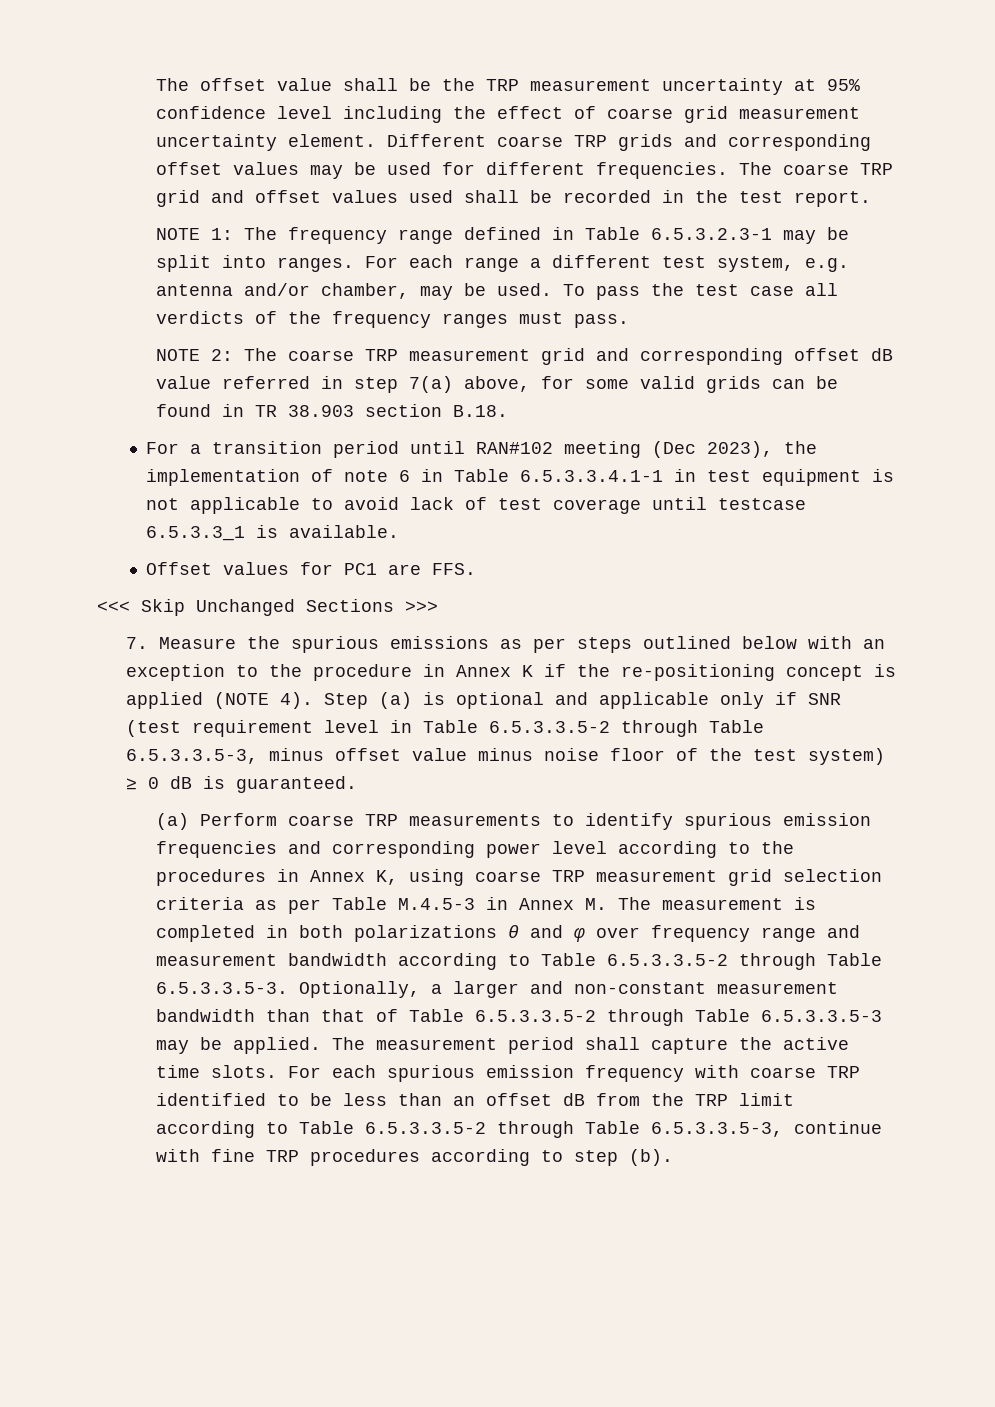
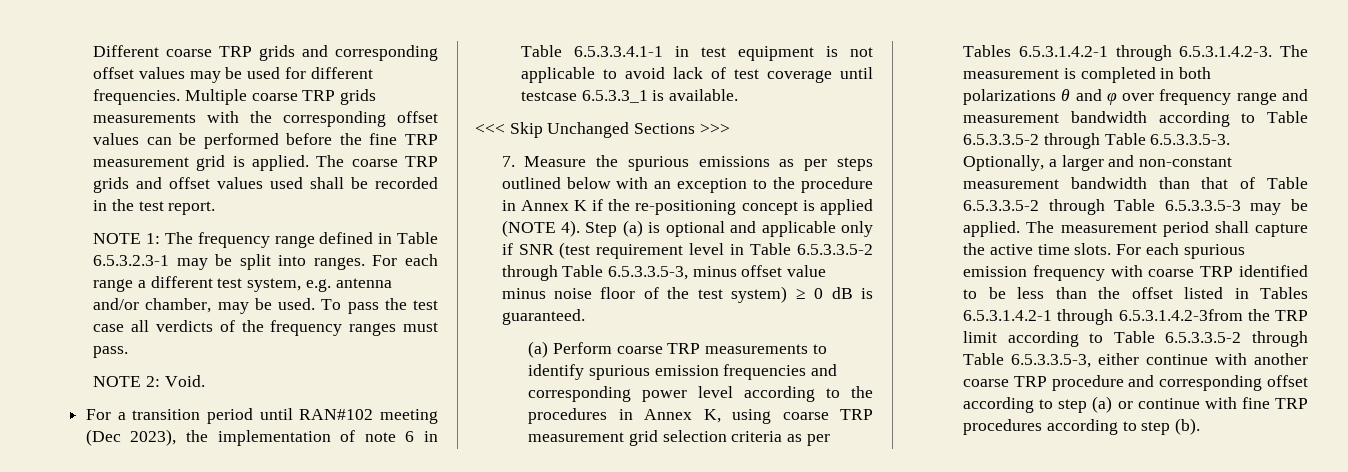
[155,78,860,95] [155,106,860,123] [155,134,376,151] The offset value shall be the TRP measurement uncertainty at 95% confidence level including the effect of coarse grid measurement uncertainty element. -> (93, 51) none
[738,162,893,175] [155,190,200,207] The coarse TRP grid -> [184,89,377,105] [93,111,438,127] [93,133,438,149] [93,155,439,171] [93,177,130,193] Multiple coarse TRP grids measurements with the corresponding offset values can be performed before the fine TRP measurement grid is applied. The coarse TRP grids
[243,348,893,365] [155,376,838,393] [155,404,508,417] The coarse TRP measurement grid and corresponding offset dB value referred in step 7(a) above, for some valid grids can be found in TR 38.903 section B.18. -> [164,375,205,387] Void.
[146,562,477,575] // Offset values for PC1 are FFS. -> (739, 95) none
[331,897,607,910] Table M.4.5-3 in Annex M. -> [963,45,1273,61] Tables 6.5.3.1.4.2-1 through 6.5.3.1.4.2-3.
[452,1093,640,1106] an offset dB from -> [1098,287,1308,299] [963,309,1243,325] the offset listed in Tables 6.5.3.1.4.2-1 through 6.5.3.1.4.2-3from
(783, 1129) none -> [1098,353,1308,365] [963,375,1308,391] [963,396,1133,413] either continue with another coarse TRP procedure and corresponding offset according to step (a) or

